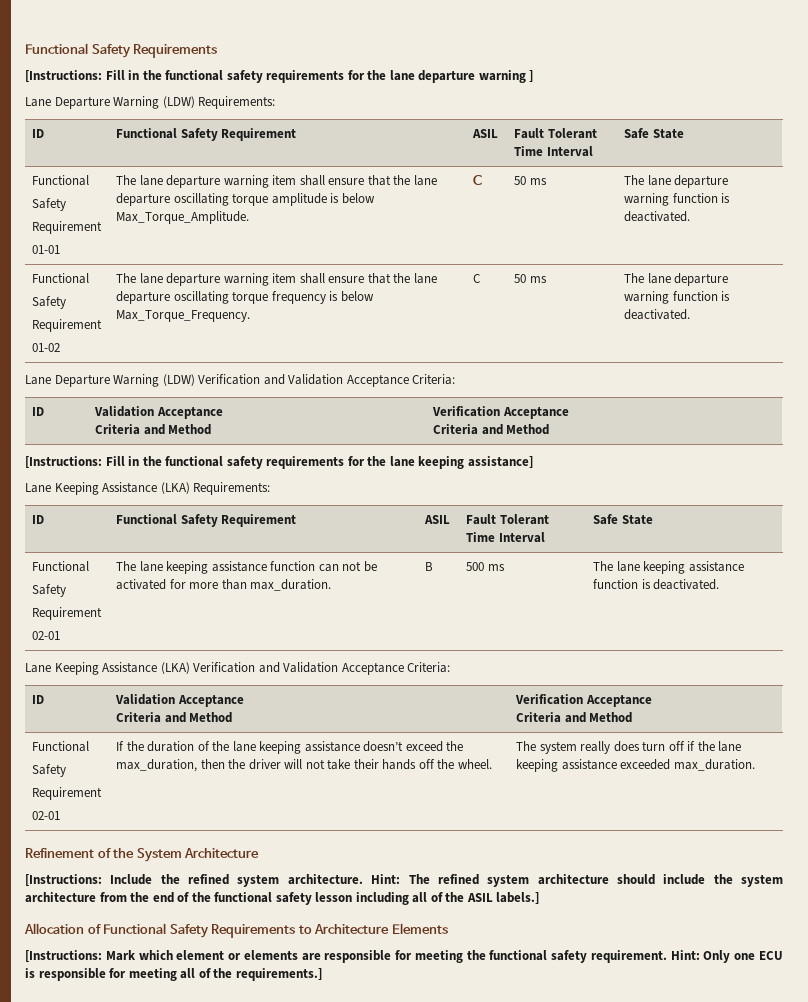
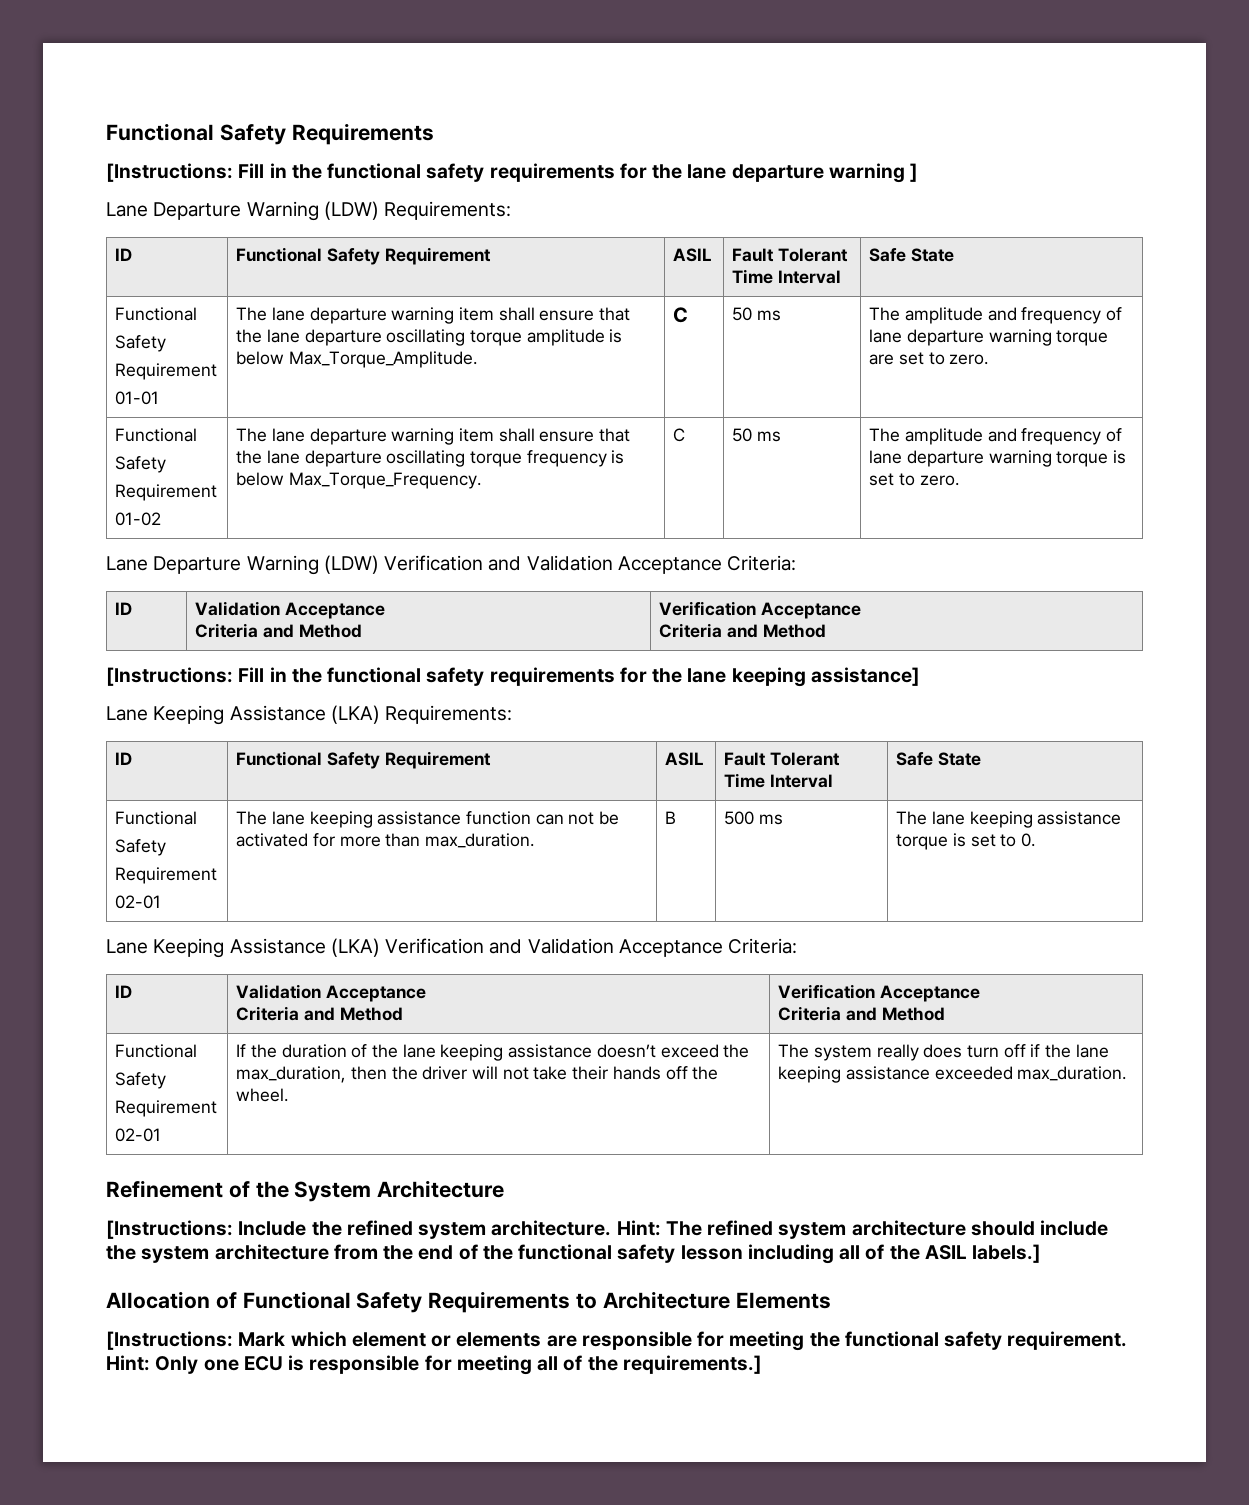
[647,175,729,188] [624,193,731,206] [624,211,691,222] lane departure warning function is deactivated. -> [904,307,1123,324] [869,329,1109,346] [869,352,989,365] amplitude and frequency of lane departure warning torque are set to zero.
[647,273,729,286] [624,291,731,304] [624,309,691,320] lane departure warning function is deactivated. -> [904,428,1123,445] [869,450,1127,467] [869,473,959,486] amplitude and frequency of lane departure warning torque is set to zero.
[593,579,720,590] function is deactivated. -> [896,833,1036,850] torque is set to 0.

